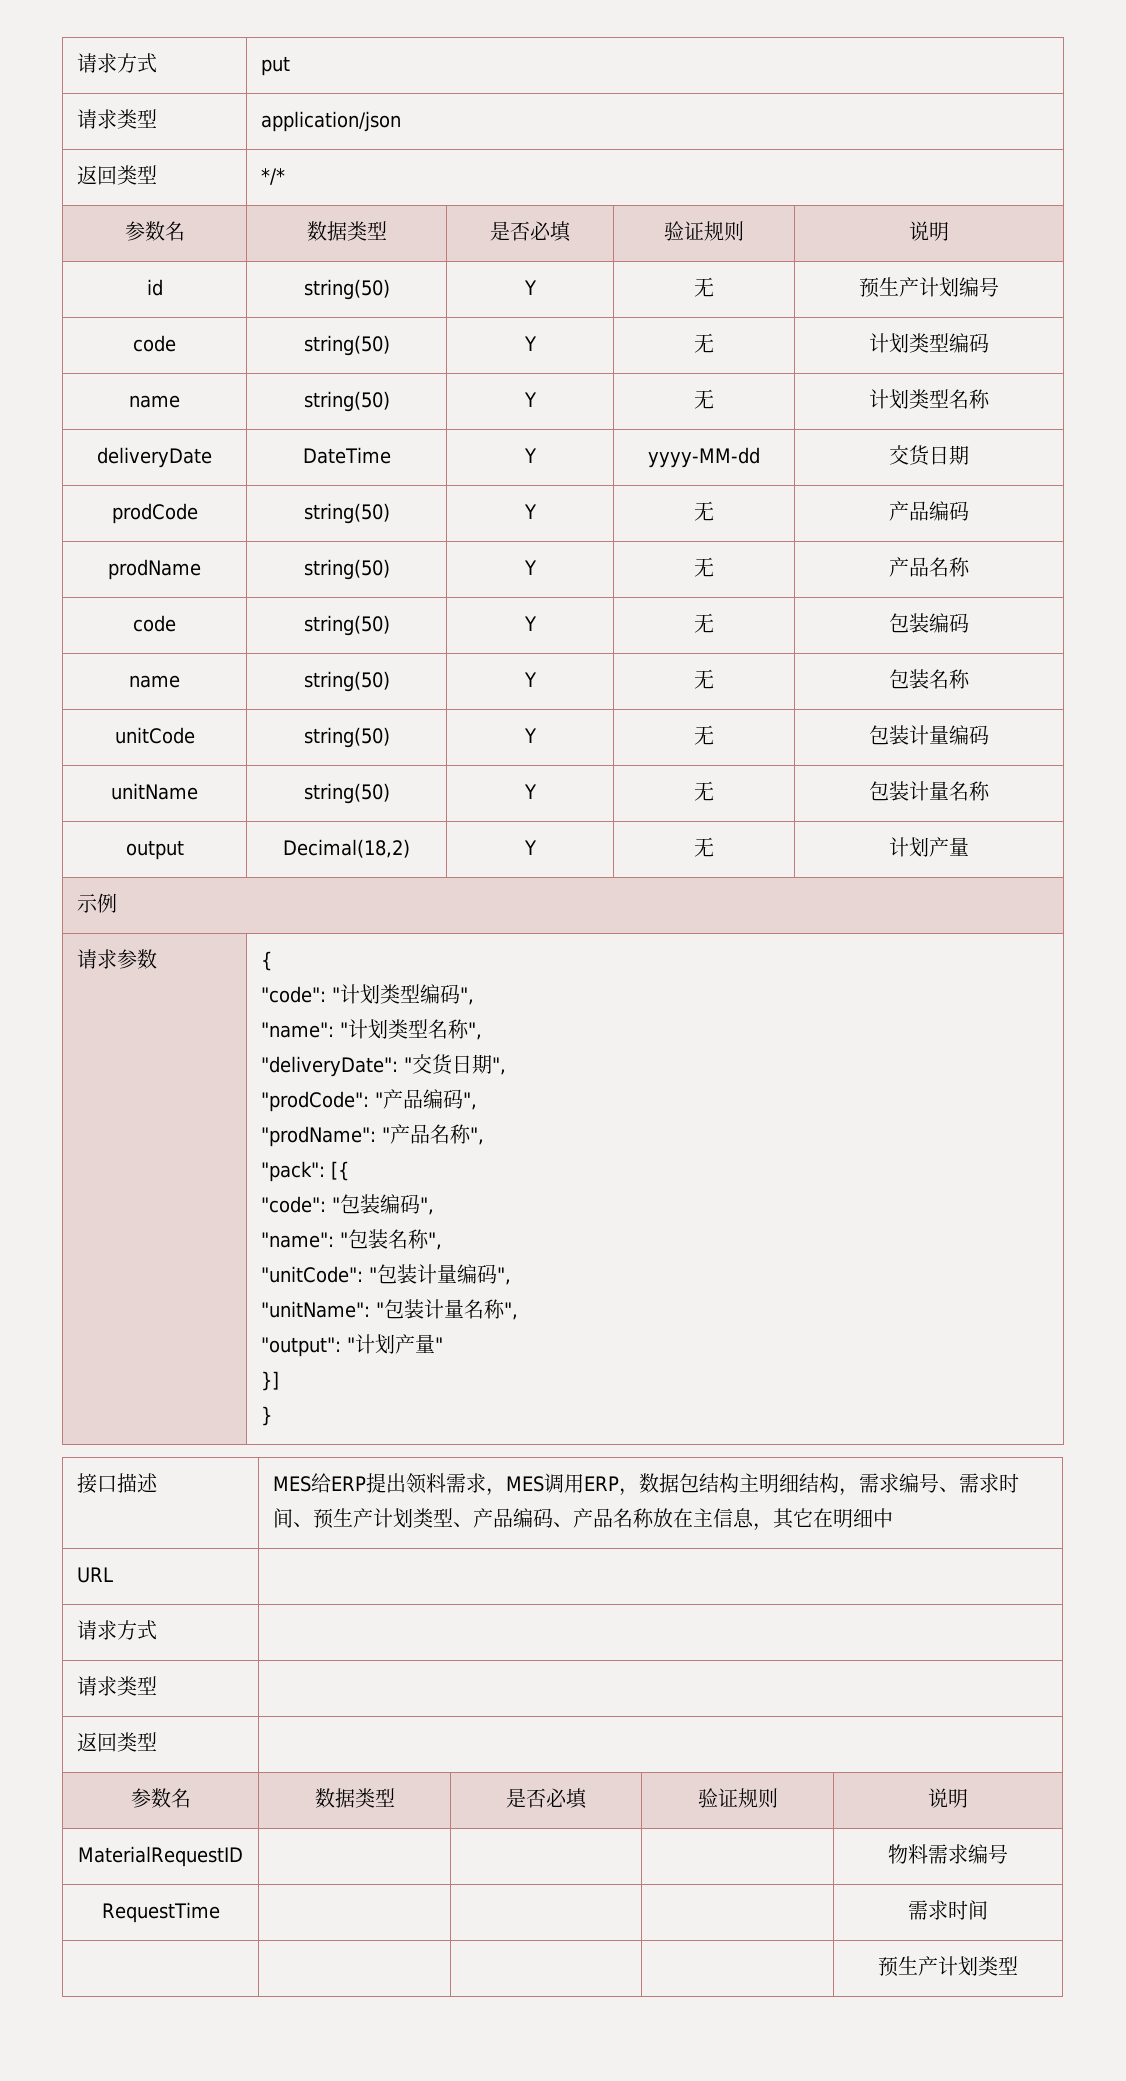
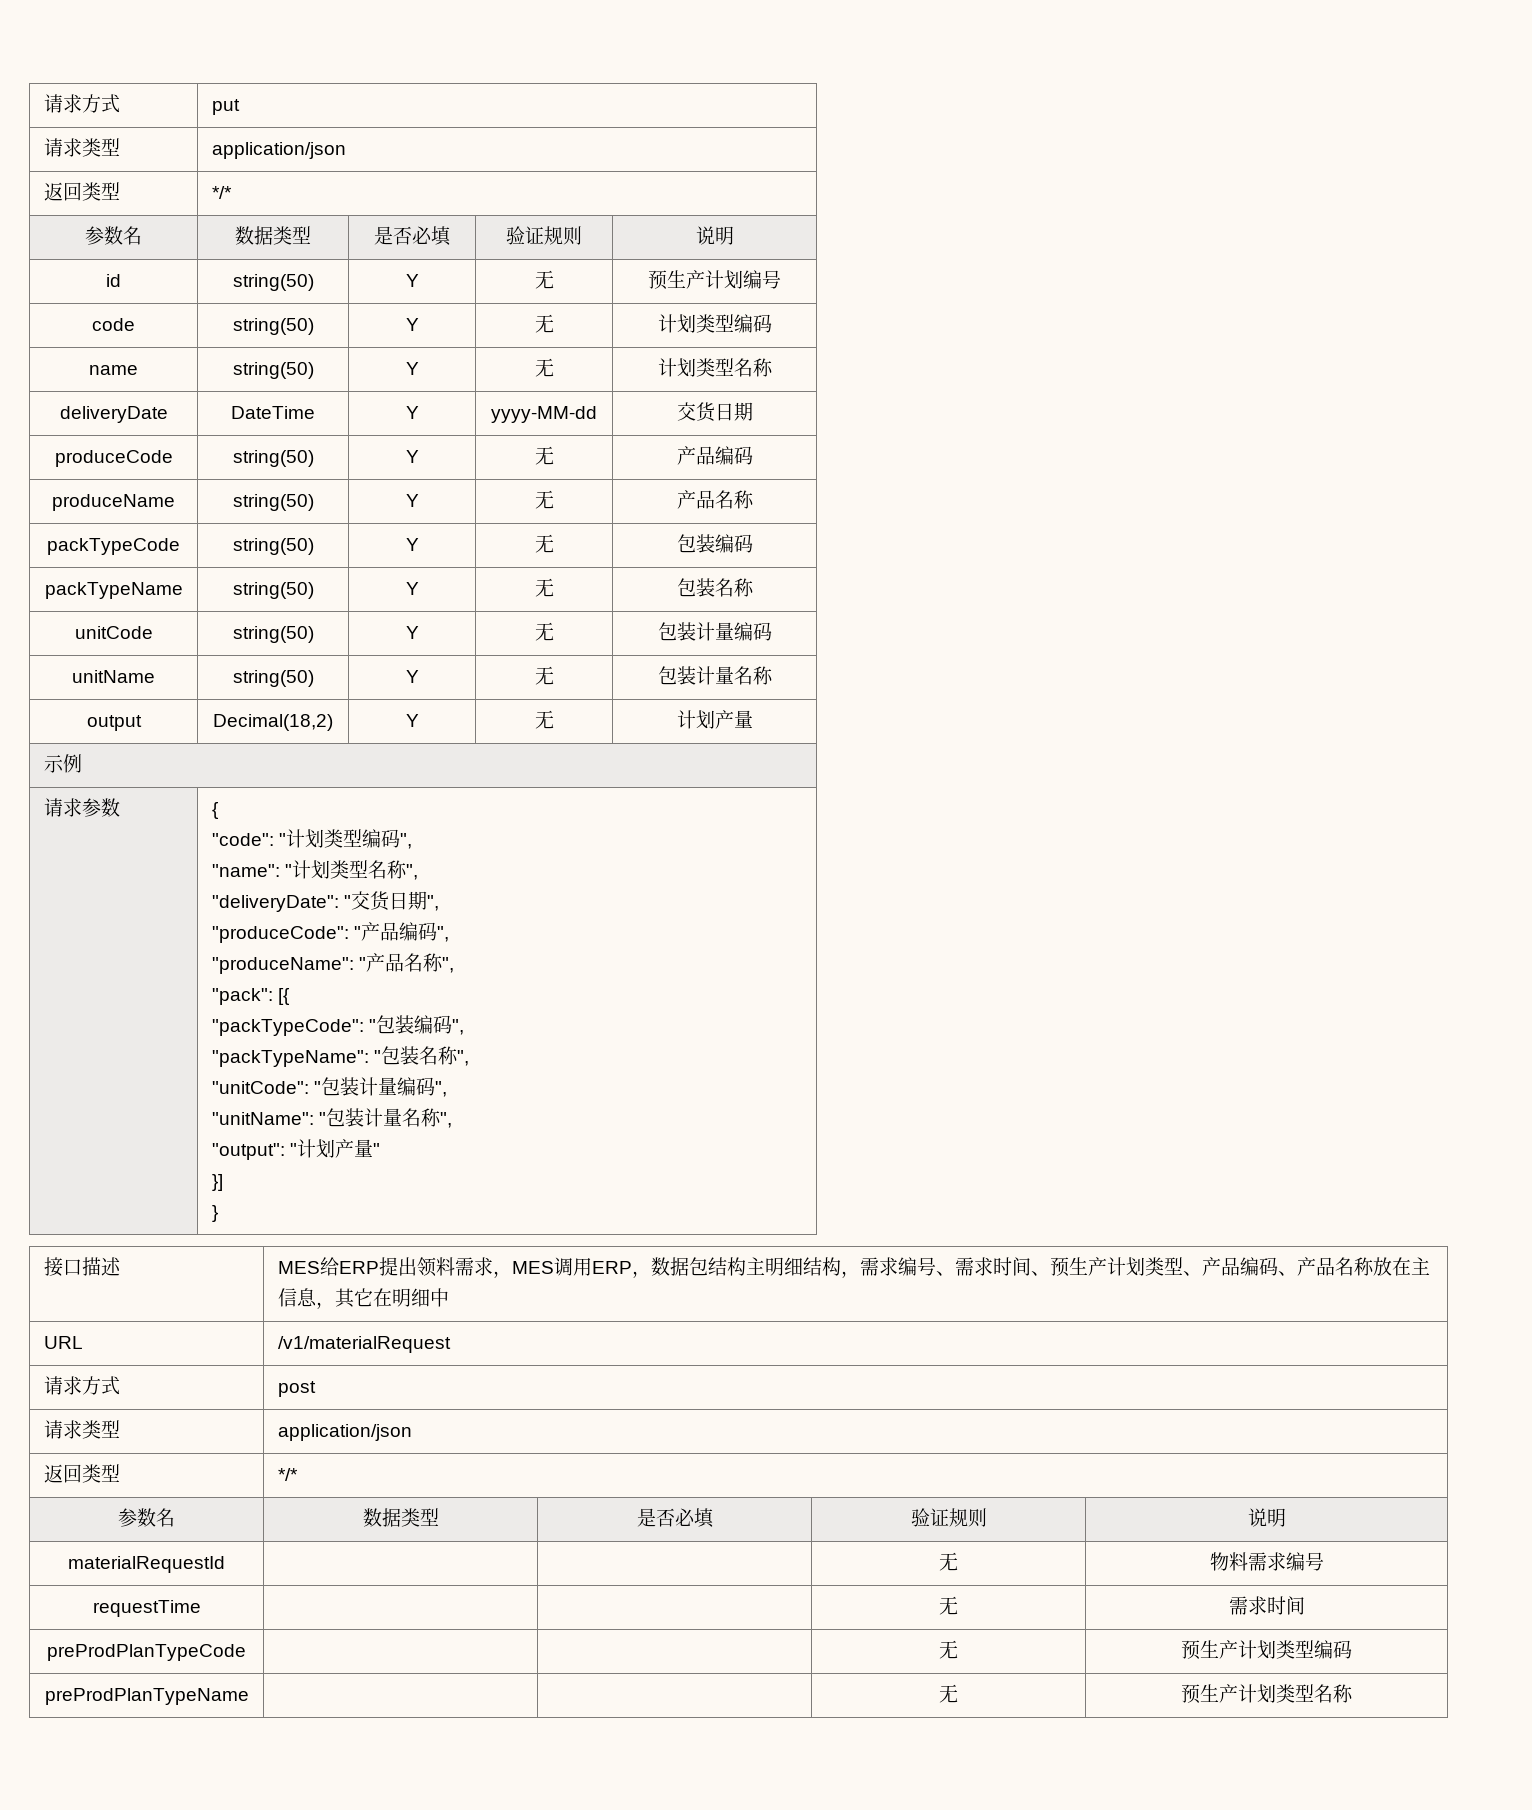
[111,503,198,524] prodCode -> [54,450,173,467] produceCode
[108,559,201,580] prodName -> [51,494,175,511] produceName
[133,615,176,632] code -> [46,538,180,555] packTypeCode
[129,675,180,688] name -> [44,582,183,599] packTypeName
[261,1091,370,1112] "prodCode": -> [211,926,349,943] "produceCode":
[261,1126,377,1147] "prodName": -> [211,957,354,974] "produceName":
[261,1196,327,1213] "code": -> [211,1019,364,1036] "packTypeCode":
[261,1232,335,1248] "name": -> [211,1050,369,1067] "packTypeName":
[77,1620,158,1640] [77,1676,158,1696] [77,1732,158,1752] [130,1788,191,1808] [314,1788,395,1808] [506,1788,588,1809] [697,1788,778,1808] [928,1788,969,1808] [78,1846,244,1867] // 请求方式 | // 请求类型 | // 返回类型 | // 参数名 | 数据类型 | 是否必填 | 验证规则 | 说明 // MaterialRequestID | | | -> [277,1336,451,1353] [43,1376,120,1395] [277,1381,316,1397] [43,1420,120,1439] [277,1424,412,1441] [43,1464,120,1483] [277,1468,298,1481] [118,1508,175,1527] [362,1508,439,1527] [636,1508,715,1528] [910,1508,987,1527] [1247,1508,1286,1527] [68,1556,225,1573] [939,1552,958,1571] /v1/materialRequest // 请求方式 | post // 请求类型 | application/json // 返回类型 | */* // 参数名 | 数据类型 | 是否必填 | 验证规则 | 说明 // materialRequestId | | | 无
[101,1902,220,1923] RequestTime | | | -> [92,1600,201,1617] [939,1596,958,1615] requestTime | | | 无
[878,1956,1019,1977] | | | | 预生产计划类型 -> [46,1644,246,1661] [939,1640,958,1659] [1181,1640,1352,1660] [44,1688,249,1705] [939,1684,958,1703] [1181,1684,1353,1704] preProdPlanTypeCode | | | 无 | 预生产计划类型编码 // preProdPlanTypeName | | | 无 | 预生产计划类型名称

